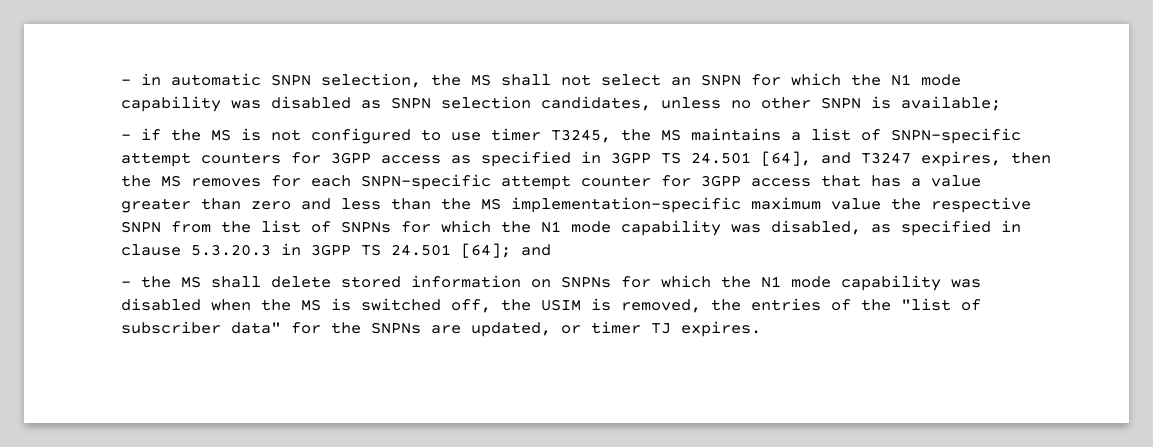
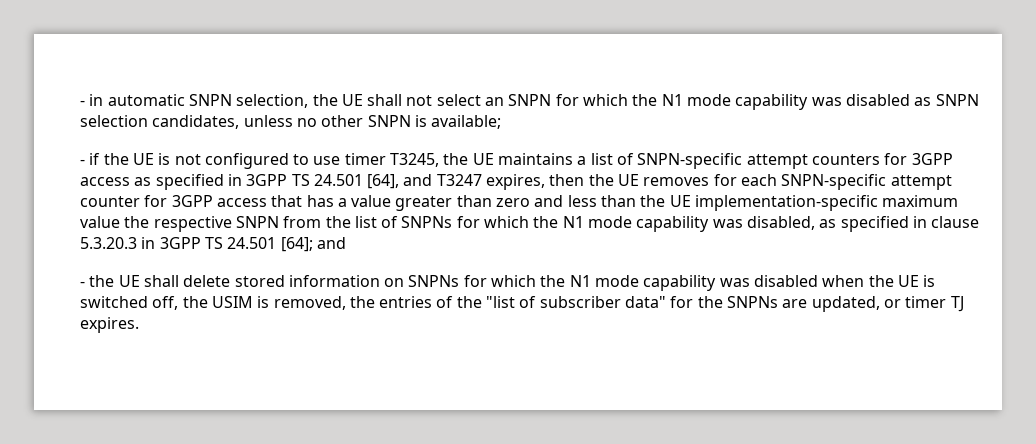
[471,74,492,86] MS -> [341,94,363,106] UE
[211,129,232,141] MS -> [132,153,154,165] UE
[661,129,682,141] MS -> [472,153,494,165] UE
[161,175,182,187] MS -> [618,174,640,186] UE
[481,198,502,210] MS -> [669,195,691,207] UE
[181,276,202,288] MS -> [118,275,140,287] UE
[301,299,322,311] MS -> [898,275,920,287] UE

